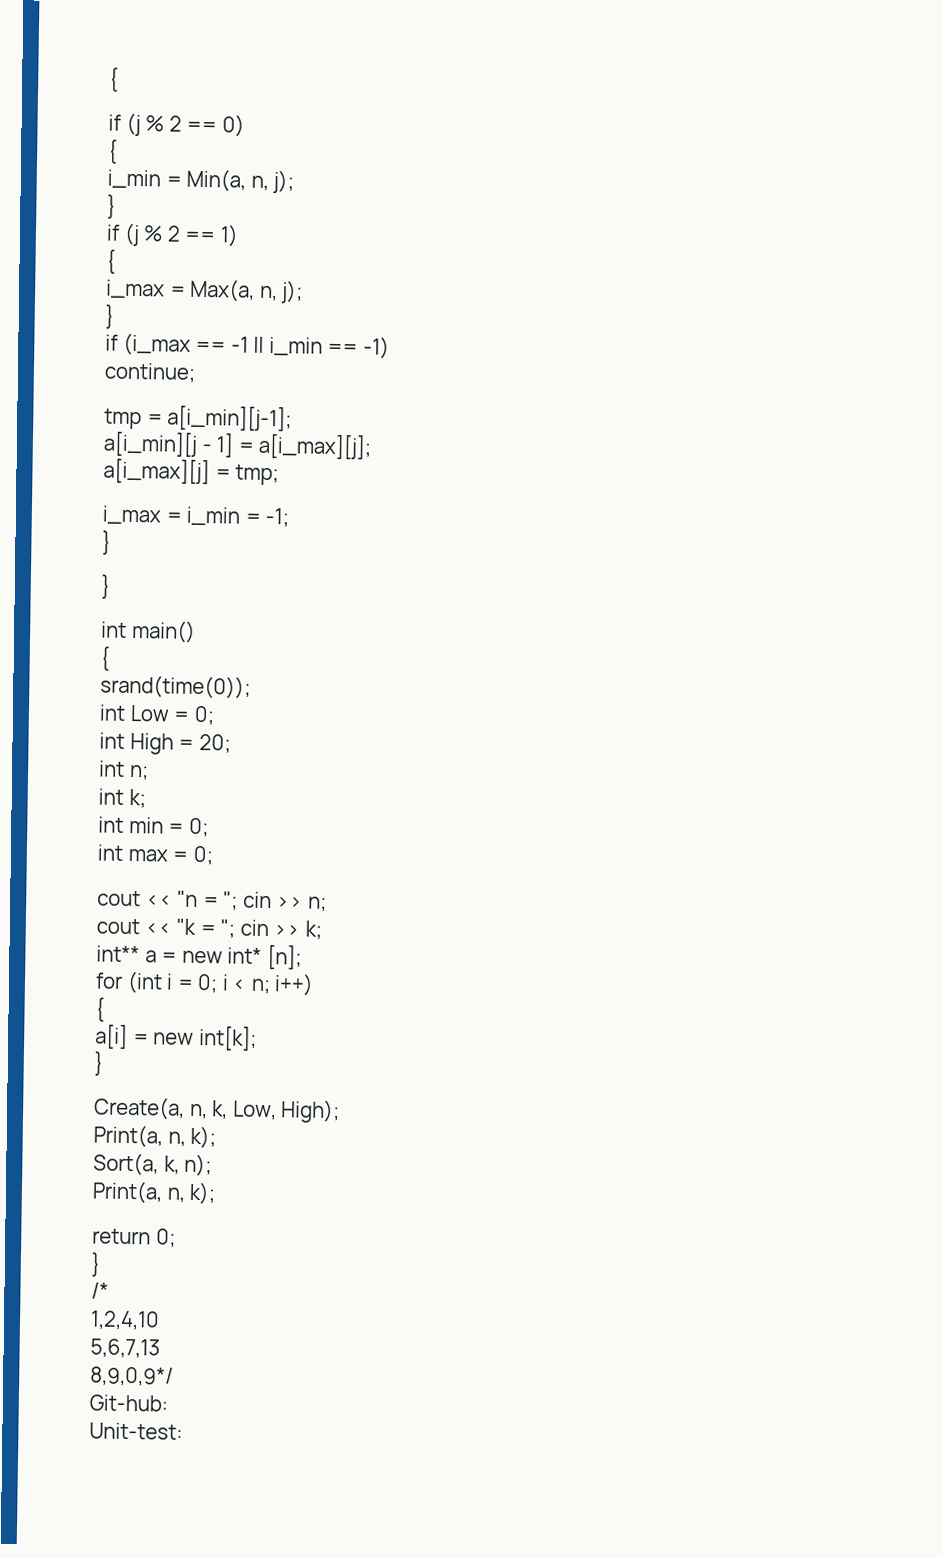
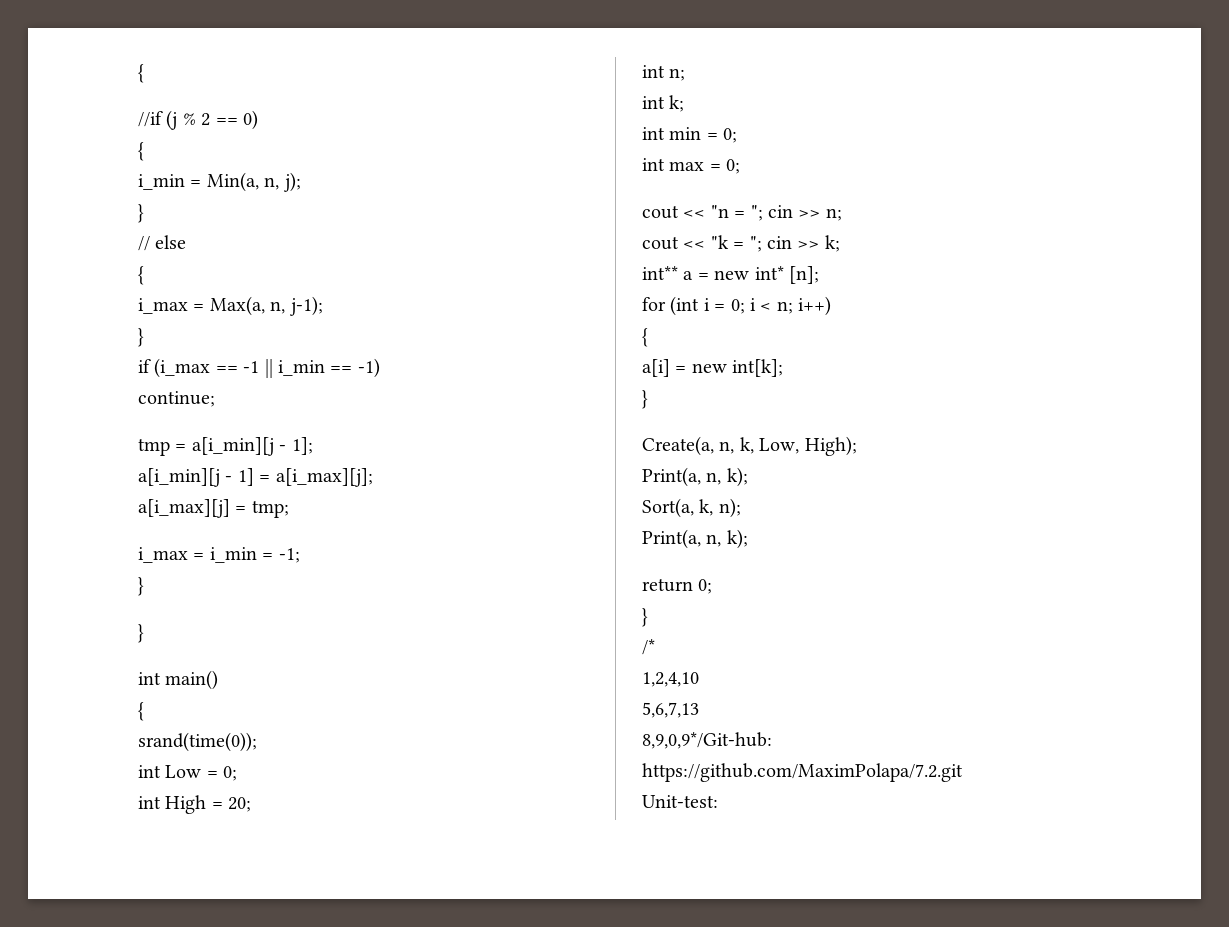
[109,67,119,92] [108,114,122,131] { // if -> [138,64,144,83] [138,111,163,127] { // //if
[106,222,239,247] if (j % 2 == 1) -> [138,235,187,251] // else
[280,280,304,304] j); -> [289,296,323,316] j-1);
[167,405,293,432] a[i_min][j-1]; -> [191,437,313,456] a[i_min][j - 1];
[90,1366,174,1387] [89,1394,168,1412] 8,9,0,9*/ // Git-hub: -> [642,732,772,749] [642,763,963,782] 8,9,0,9*/Git-hub: https://github.com/MaximPolapa/7.2.git

